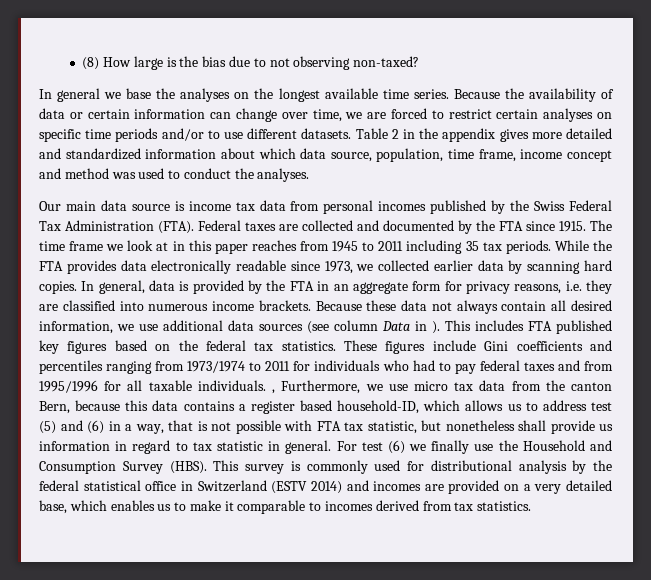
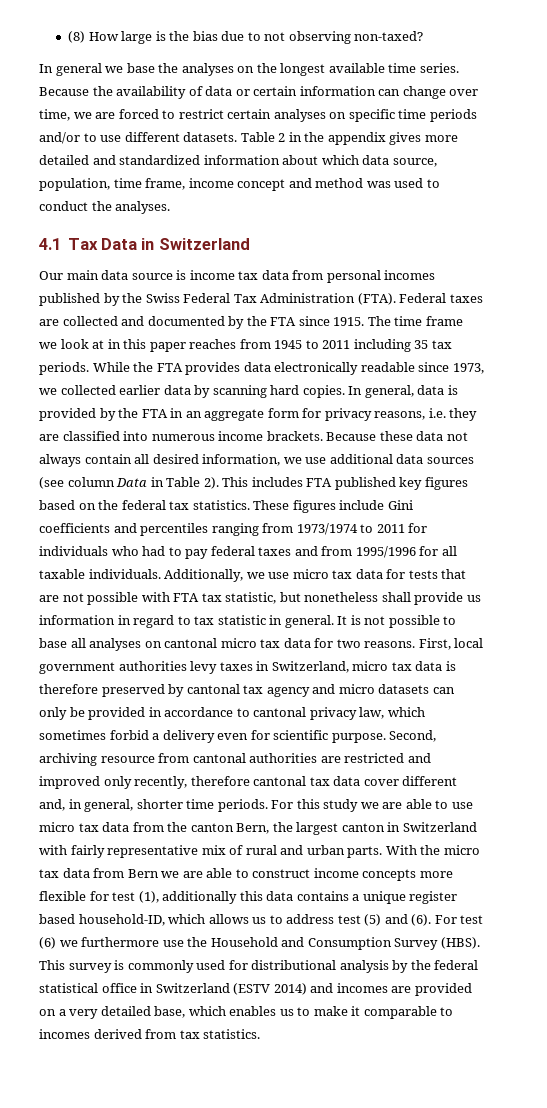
(310, 175) none -> [39,238,250,250] // 4.1 Tax Data in Switzerland
[432,321,440,334] ). -> [166,477,219,489] Table 2).
[272,380,361,394] , Furthermore, -> [164,569,244,582] Additionally,
[511,380,613,391] [39,400,612,414] [39,420,208,434] from the canton Bern, because this data contains a register based household-ID, which allows us to address test (5) and (6) in a way, that is -> [386,569,467,579] [39,595,59,602] for tests that are
(332, 447) none -> [337,615,457,628] [39,638,484,651] [39,661,456,674] [39,684,455,697] [39,707,425,720] [39,730,437,743] [39,753,431,766] [39,776,458,789] [39,799,473,812] [39,822,477,835] [39,845,480,858] [39,868,453,881] [39,891,458,904] [39,914,432,926] It is not possible to base all analyses on cantonal micro tax data for two reasons. First, local government authorities levy taxes in Switzerland, micro tax data is therefore preserved by cantonal tax agency and micro datasets can only be provided in accordance to cantonal privacy law, which sometimes forbid a delivery even for scientific purpose. Second, archiving resource from cantonal authorities are restricted and improved only recently, therefore cantonal tax data cover different and, in general, shorter time periods. For this study we are able to use micro tax data from the canton Bern, the largest canton in Switzerland with fairly representative mix of rural and urban parts. With the micro tax data from Bern we are able to construct income concepts more flexible for test (1), additionally this data contains a unique register based household-ID, which allows us to address test (5) and (6).
[431,440,470,454] finally -> [81,937,160,947] furthermore

